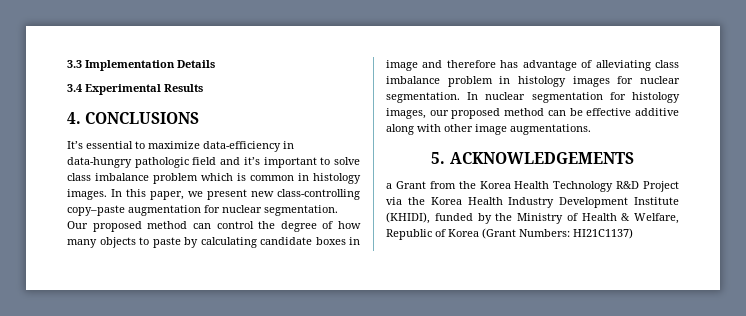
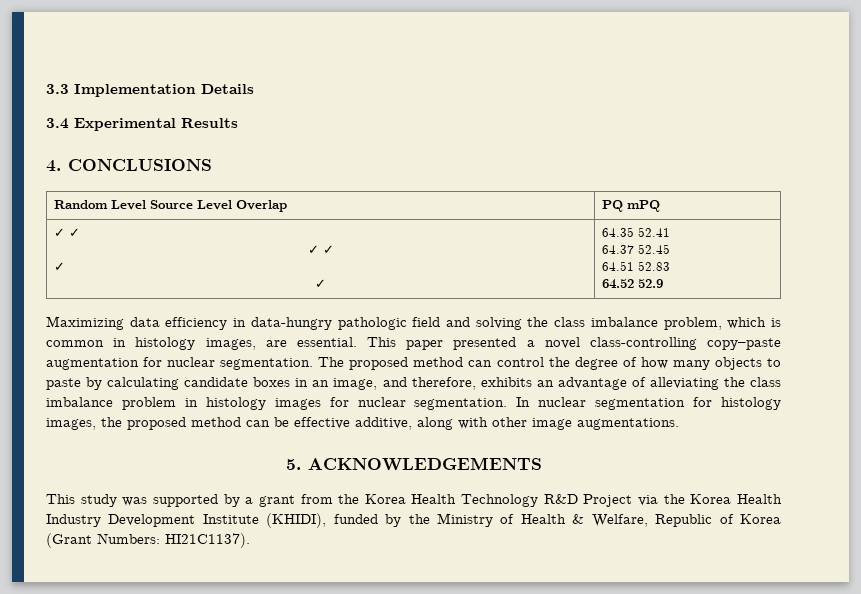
[67,141,281,152] // It’s essential to maximize data-efficiency -> [53,200,287,212] [601,200,660,212] [53,228,80,237] [307,245,334,254] [53,262,65,271] [315,279,326,288] [601,227,670,237] [601,244,670,254] [601,261,670,271] [601,279,663,289] [46,316,228,330] // Random Level Source Level Overlap | PQ mPQ // ✓ ✓ // ✓ ✓ // ✓ // ✓ | 64.35 52.41 // 64.37 52.45 // 64.51 52.83 // 64.52 52.9 // Maximizing data efficiency
[243,157,361,168] [67,173,198,184] it’s important to solve class imbalance problem -> [475,317,722,330] solving the class imbalance problem,
[67,189,274,200] images. In this paper, we present new -> [205,337,580,350] images, are essential. This paper presented a novel
[67,221,88,229] Our -> [318,357,345,367] The
[386,60,519,71] image and therefore has -> [312,377,554,390] an image, and therefore, exhibits an
(651, 65) none -> [723,377,745,387] the
[429,110,449,116] our -> [101,417,122,427] the
[635,108,679,116] additive -> [355,417,412,430] additive,
[386,181,426,189] a Grant -> [46,494,295,507] This study was supported by a grant
[573,228,633,239] HI21C1137) -> [165,533,250,548] HI21C1137).

